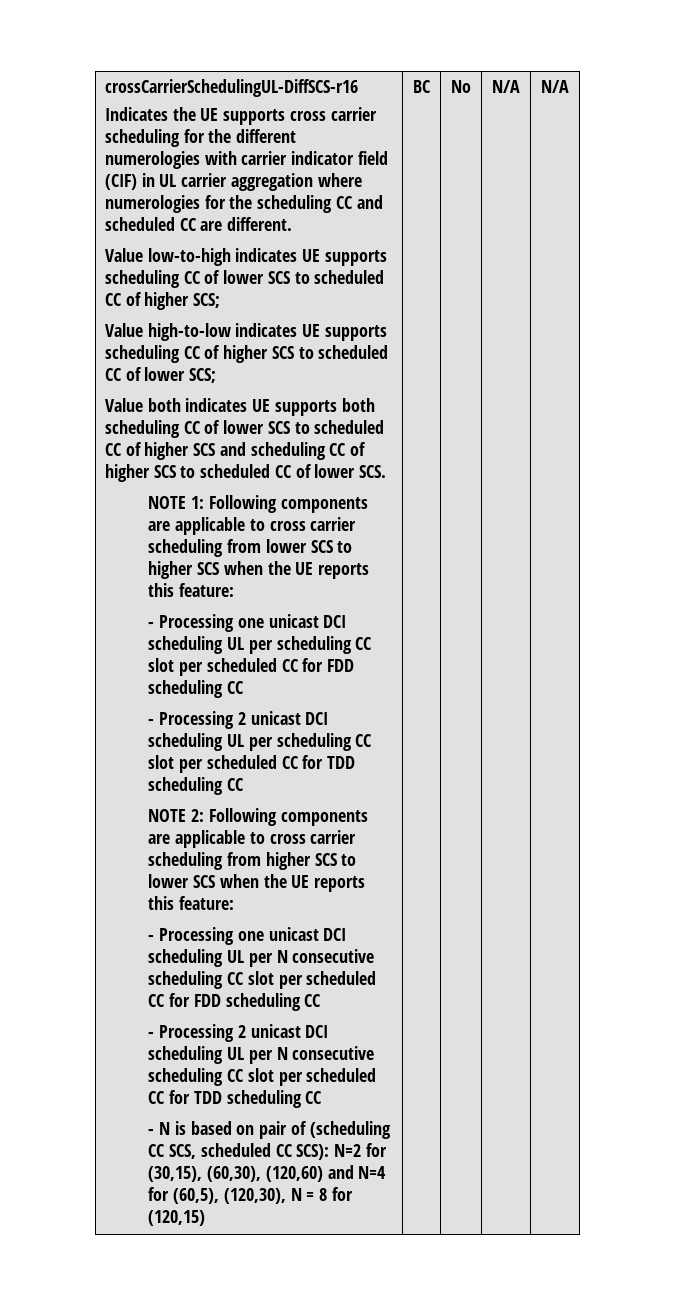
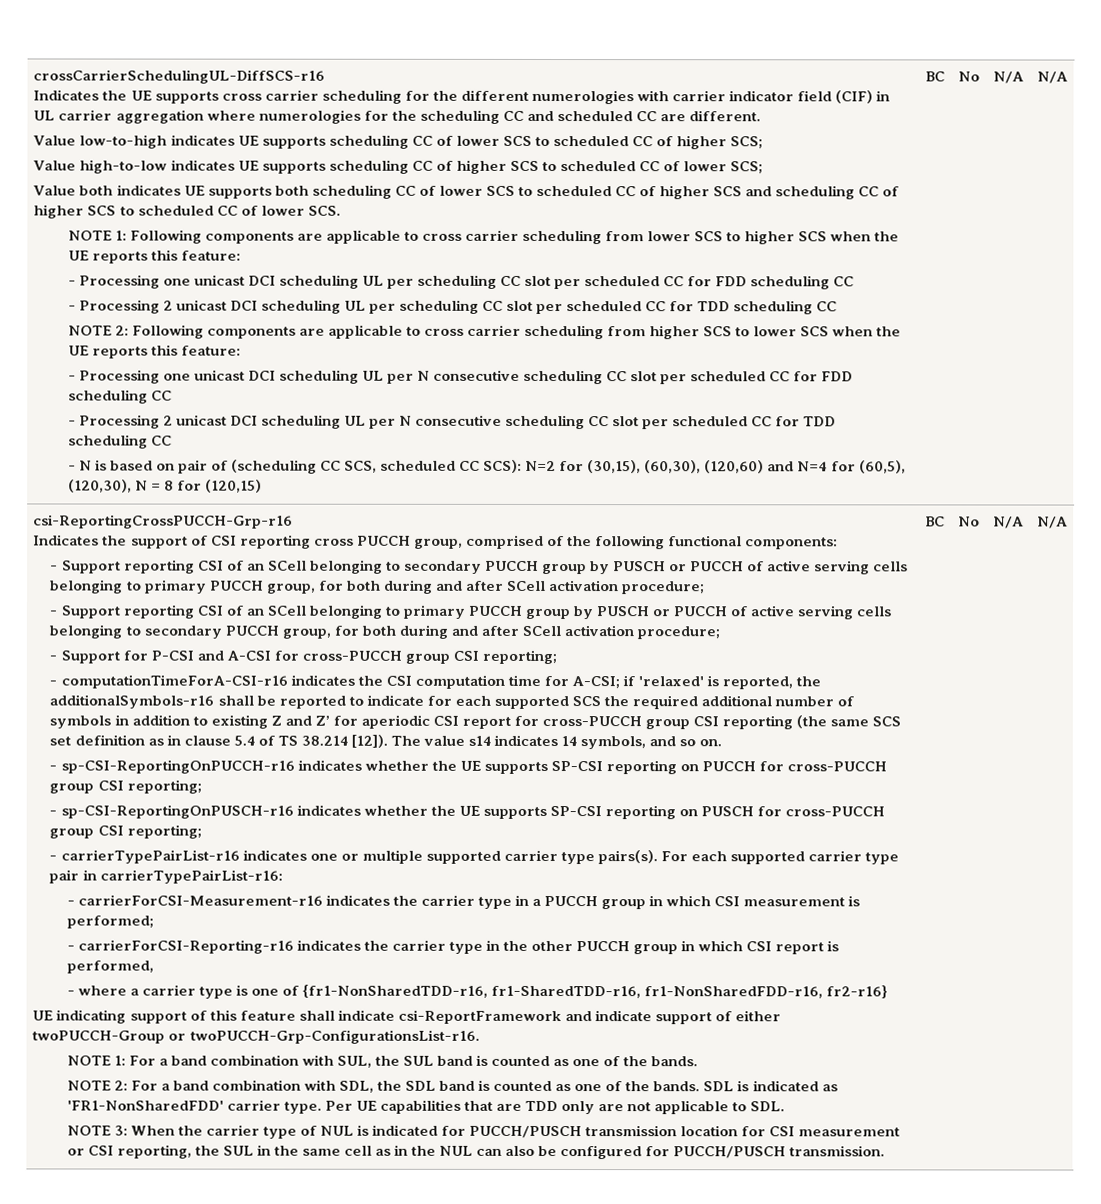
(569, 86) none -> [33,514,294,529] [33,534,839,550] [50,559,909,575] [50,579,706,595] [49,604,892,620] [49,624,721,640] [49,649,557,665] [49,674,822,690] [49,694,855,710] [49,714,902,730] [49,734,723,750] [49,759,888,775] [49,779,202,794] [49,804,886,820] [49,824,202,839] [49,849,900,865] [49,869,283,884] [66,894,861,910] [66,915,154,929] [66,939,840,955] [66,960,154,974] [66,984,889,999] [32,1009,782,1025] [32,1029,480,1044] [66,1054,699,1068] [66,1079,838,1093] [66,1099,786,1115] [66,1124,901,1139] [66,1144,886,1160] [924,516,945,527] [957,516,980,527] [992,516,1024,529] [1036,516,1068,529] // csi-ReportingCrossPUCCH-Grp-r16 // Indicates the support of CSI reporting cross PUCCH group, comprised of the following functional components: // - Support reporting CSI of an SCell belonging to secondary PUCCH group by PUSCH or PUCCH of active serving cells belonging to primary PUCCH group, for both during and after SCell activation procedure; // - Support reporting CSI of an SCell belonging to primary PUCCH group by PUSCH or PUCCH of active serving cells belonging to secondary PUCCH group, for both during and after SCell activation procedure; // - Support for P-CSI and A-CSI for cross-PUCCH group CSI reporting; // - computationTimeForA-CSI-r16 indicates the CSI computation time for A-CSI; if 'relaxed' is reported, the additionalSymbols-r16 shall be reported to indicate for each supported SCS the required additional number of symbols in addition to existing Z and Z’ for aperiodic CSI report for cross-PUCCH group CSI reporting (the same SCS set definition as in clause 5.4 of TS 38.214 [12]). The value s14 indicates 14 symbols, and so on. // - sp-CSI-ReportingOnPUCCH-r16 indicates whether the UE supports SP-CSI reporting on PUCCH for cross-PUCCH group CSI reporting; // - sp-CSI-ReportingOnPUSCH-r16 indicates whether the UE supports SP-CSI reporting on PUSCH for cross-PUCCH group CSI reporting; // - carrierTypePairList-r16 indicates one or multiple supported carrier type pairs(s). For each supported carrier type pair in carrierTypePairList-r16: // - carrierForCSI-Measurement-r16 indicates the carrier type in a PUCCH group in which CSI measurement is performed; // - carrierForCSI-Reporting-r16 indicates the carrier type in the other PUCCH group in which CSI report is performed, // - where a carrier type is one of {fr1-NonSharedTDD-r16, fr1-SharedTDD-r16, fr1-NonSharedFDD-r16, fr2-r16} // UE indicating support of this feature shall indicate csi-ReportFramework and indicate support of either twoPUCCH-Group or twoPUCCH-Grp-ConfigurationsList-r16. // NOTE 1: For a band combination with SUL, the SUL band is counted as one of the bands. // NOTE 2: For a band combination with SDL, the SDL band is counted as one of the bands. SDL is indicated as 'FR1-NonSharedFDD' carrier type. Per UE capabilities that are TDD only are not applicable to SDL. // NOTE 3: When the carrier type of NUL is indicated for PUCCH/PUSCH transmission location for CSI measurement or CSI reporting, the SUL in the same cell as in the NUL can also be configured for PUCCH/PUSCH transmission. | BC | No | N/A | N/A

